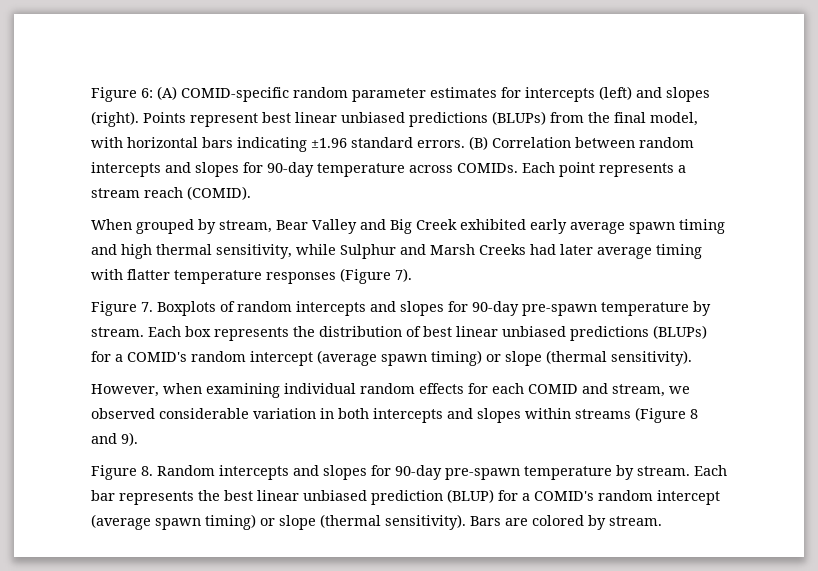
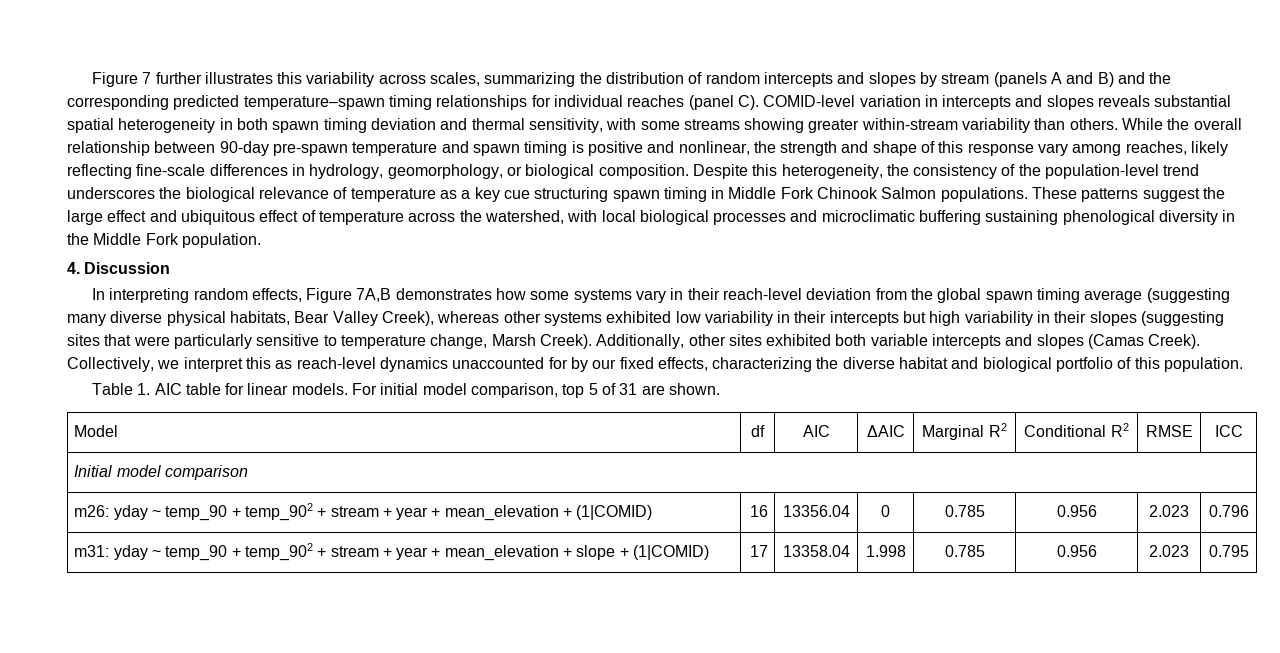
[91,86,710,102] [91,111,698,127] [91,136,694,152] [91,162,686,177] [91,186,251,200] [91,219,725,234] [91,244,702,259] [91,268,412,284] [91,301,216,316] Figure 6: (A) COMID-specific random parameter estimates for intercepts (left) and slopes (right). Points represent best linear unbiased predictions (BLUPs) from the final model, with horizontal bars indicating ±1.96 standard errors. (B) Correlation between random intercepts and slopes for 90-day temperature across COMIDs. Each point represents a stream reach (COMID). // When grouped by stream, Bear Valley and Big Creek exhibited early average spawn timing and high thermal sensitivity, while Sulphur and Marsh Creeks had later average timing with flatter temperature responses (Figure 7). // Figure 7. Boxplots -> [91,72,685,87] Figure 7 further illustrates this variability across scales, summarizing the distribution
[448,301,711,316] [91,325,707,341] [91,350,692,366] [91,383,690,398] [91,407,698,423] [91,432,138,446] [91,465,727,480] [91,489,720,505] [91,514,662,530] for 90-day pre-spawn temperature by stream. Each box represents the distribution of best linear unbiased predictions (BLUPs) for a COMID's random intercept (average spawn timing) or slope (thermal sensitivity). // However, when examining individual random effects for each COMID and stream, we observed considerable variation in both intercepts and slopes within streams (Figure 8 and 9). // Figure 8. Random intercepts and slopes for 90-day pre-spawn temperature by stream. Each bar represents the best linear unbiased prediction (BLUP) for a COMID's random intercept (average spawn timing) or slope (thermal sensitivity). Bars are colored by stream. -> [919,72,1172,87] [67,95,1232,110] [67,118,1242,133] [67,141,1229,156] [67,164,1200,179] [67,187,1226,202] [67,210,1236,225] [67,233,261,248] [67,262,171,274] [91,288,1230,303] [67,311,1225,326] [67,334,1201,349] [67,357,1244,372] [91,383,720,398] [74,425,119,437] [751,425,765,437] [802,425,830,437] [866,425,905,437] [922,423,1007,440] [1024,423,1129,437] [1145,425,1193,437] [1214,425,1243,437] [74,465,248,480] [74,503,653,521] [749,505,768,517] [782,505,850,517] [881,505,890,517] [944,505,985,517] [1056,505,1097,517] [1149,505,1189,517] [1208,505,1249,517] [74,543,710,561] [749,545,768,557] [782,545,850,557] [865,545,906,557] [944,545,985,557] [1056,545,1097,557] [1149,545,1189,557] [1208,545,1249,557] by stream (panels A and B) and the corresponding predicted temperature–spawn timing relationships for individual reaches (panel C). COMID-level variation in intercepts and slopes reveals substantial spatial heterogeneity in both spawn timing deviation and thermal sensitivity, with some streams showing greater within-stream variability than others. While the overall relationship between 90-day pre-spawn temperature and spawn timing is positive and nonlinear, the strength and shape of this response vary among reaches, likely reflecting fine-scale differences in hydrology, geomorphology, or biological composition. Despite this heterogeneity, the consistency of the population-level trend underscores the biological relevance of temperature as a key cue structuring spawn timing in Middle Fork Chinook Salmon populations. These patterns suggest the large effect and ubiquitous effect of temperature across the watershed, with local biological processes and microclimatic buffering sustaining phenological diversity in the Middle Fork population. // 4. Discussion // In interpreting random effects, Figure 7A,B demonstrates how some systems vary in their reach-level deviation from the global spawn timing average (suggesting many diverse physical habitats, Bear Valley Creek), whereas other systems exhibited low variability in their intercepts but high variability in their slopes (suggesting sites that were particularly sensitive to temperature change, Marsh Creek). Additionally, other sites exhibited both variable intercepts and slopes (Camas Creek). Collectively, we interpret this as reach-level dynamics unaccounted for by our fixed effects, characterizing the diverse habitat and biological portfolio of this population. // Table 1. AIC table for linear models. For initial model comparison, top 5 of 31 are shown. // Model | df | AIC | ΔAIC | Marginal R2 | Conditional R2 | RMSE | ICC // Initial model comparison // m26: yday ~ temp_90 + temp_902 + stream + year + mean_elevation + (1|COMID) | 16 | 13356.04 | 0 | 0.785 | 0.956 | 2.023 | 0.796 // m31: yday ~ temp_90 + temp_902 + stream + year + mean_elevation + slope + (1|COMID) | 17 | 13358.04 | 1.998 | 0.785 | 0.956 | 2.023 | 0.795

